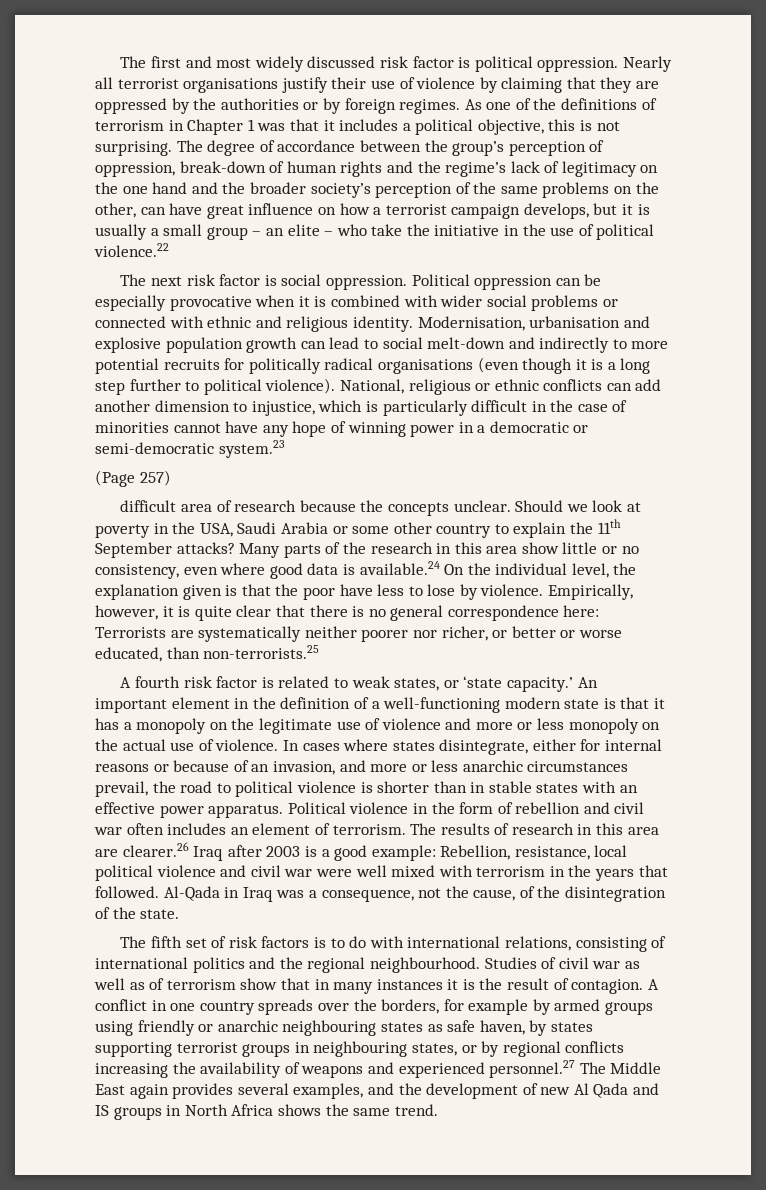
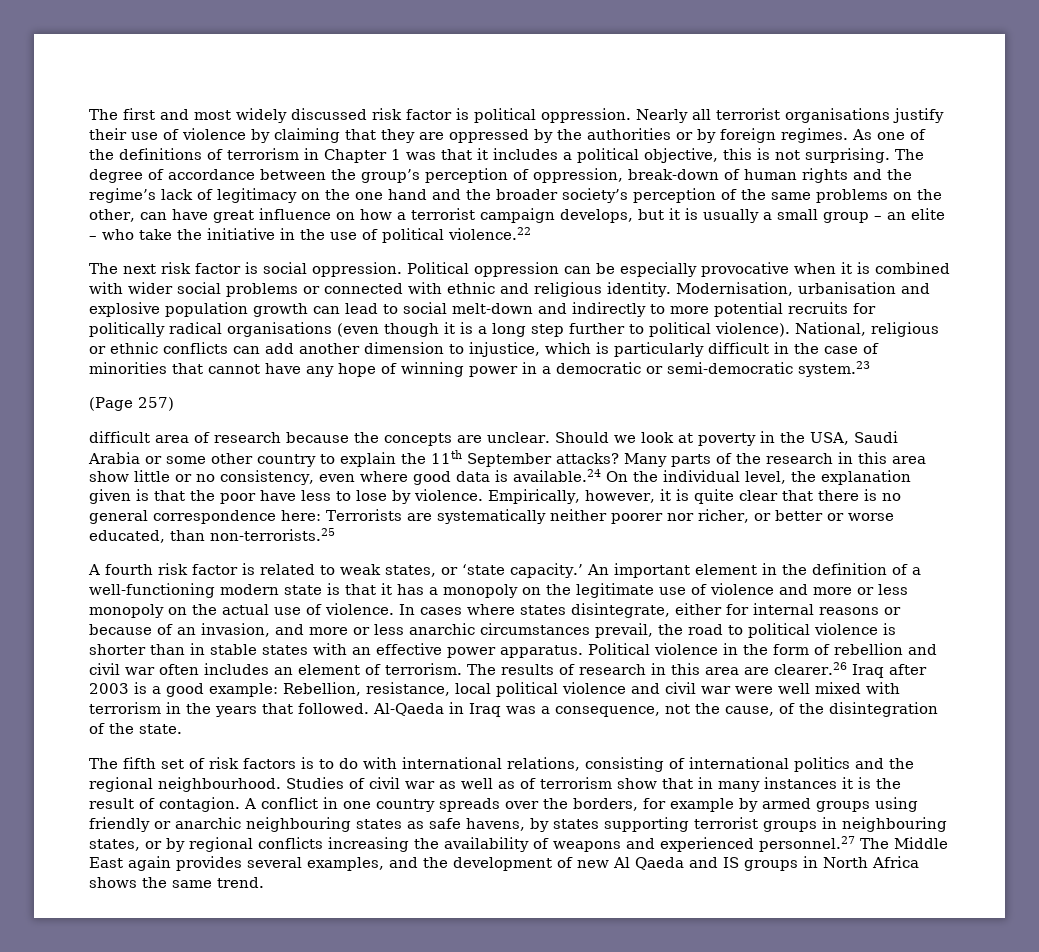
(169, 427) none -> [172,363,203,374] that
(450, 509) none -> [457,435,482,443] are
[163,886,220,901] Al-Qada -> [373,703,444,716] Al-Qaeda
[479,1020,525,1035] haven, -> [466,818,525,831] havens,
[593,1083,629,1098] Qada -> [635,857,684,870] Qaeda

